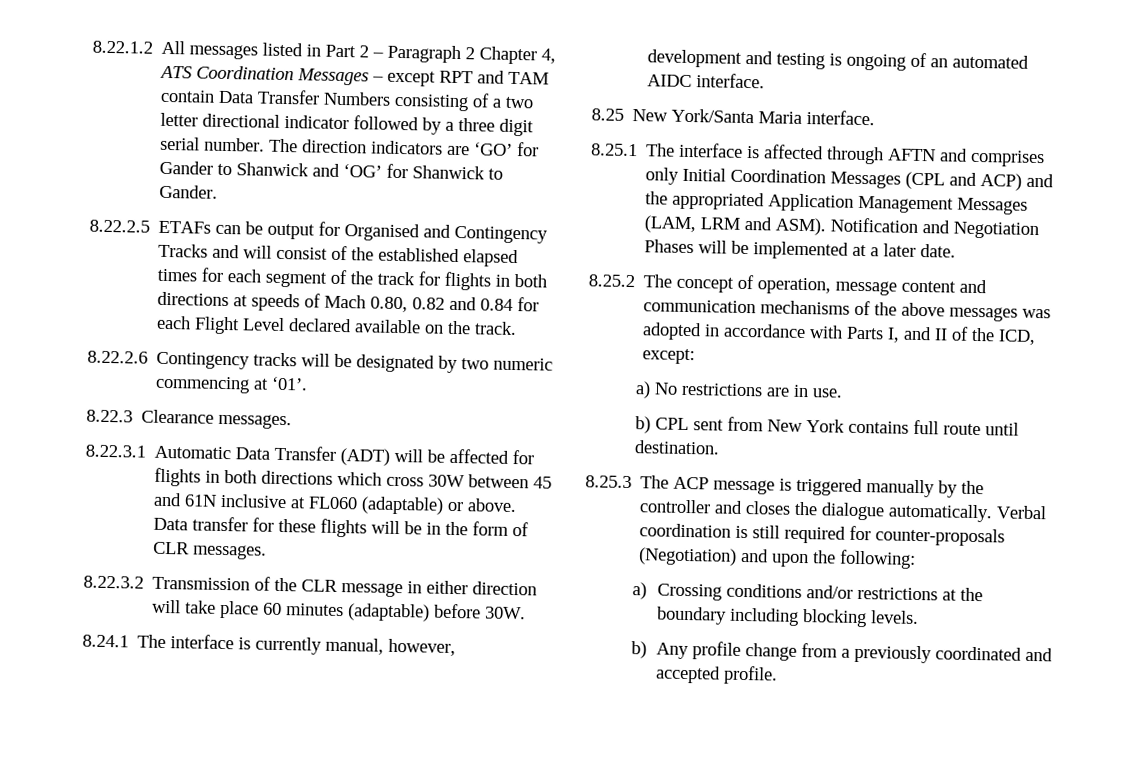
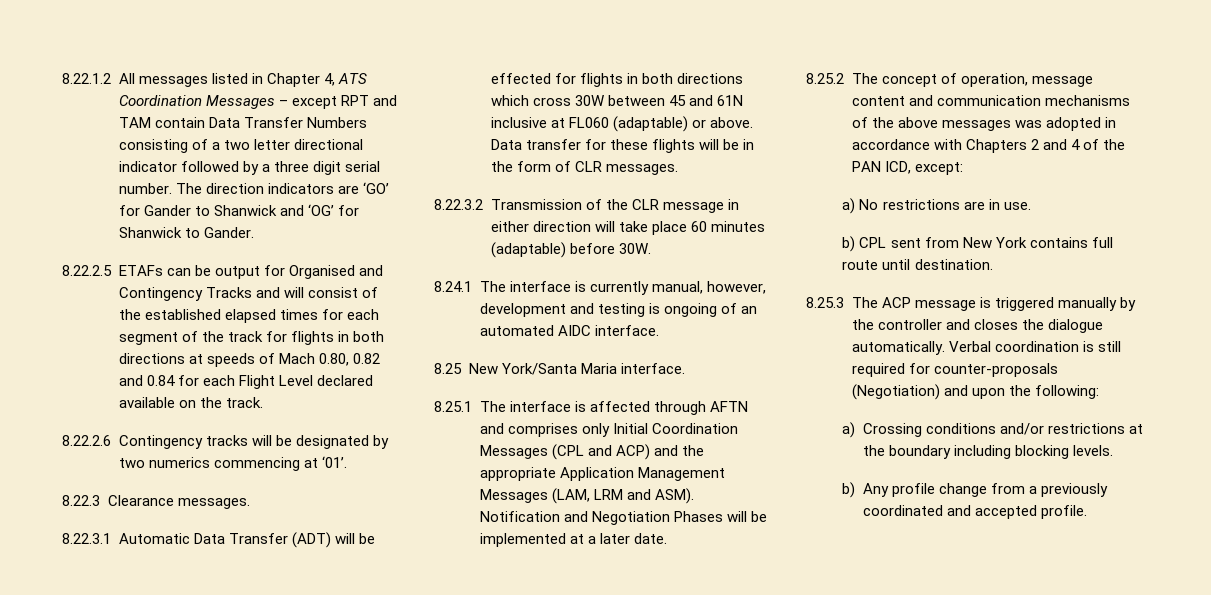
[325,44,476,64] Part 2 – Paragraph 2 -> (263, 78) none
[493,357,554,371] numeric -> [148,457,210,468] numerics
[449,448,510,464] affected -> [490,73,551,84] effected
[672,191,766,211] appropriated -> [479,467,556,481] appropriate
[846,326,996,343] Parts I, and II of the -> [965,139,1125,153] [851,161,881,172] Chapters 2 and 4 of the PAN

